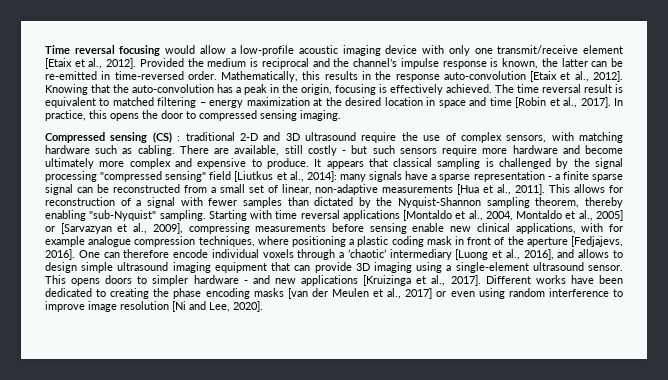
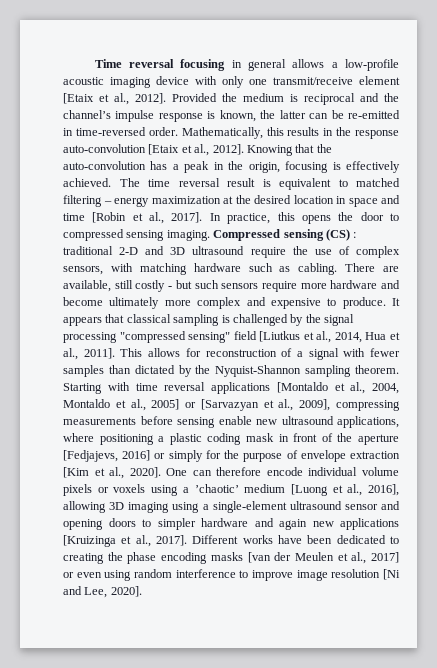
[165,45,226,54] would allow -> [231,59,325,71] in general allows
(341, 115) // -> (210, 235) none
[306,171,624,182] [45,184,480,195] 2014]: many signals have a sparse representation - a finite sparse signal can be reconstructed from a small set of linear, non-adaptive measurements [Hua -> [334,332,387,343] 2014, Hua
[535,197,624,208] [45,210,206,221] theorem, thereby enabling "sub-Nyquist" sampling. -> [355,365,399,374] theorem.
[476,223,623,234] [45,236,255,247] clinical applications, with for example analogue compression techniques, -> [281,416,399,428] ultrasound applications,
[45,249,75,260] 2016]. -> [122,450,401,462] [63,467,161,479] 2016] or simply for the purpose of envelope extraction [Kim et al., 2020].
[262,249,336,260] voxels through -> [361,467,399,476] [63,484,179,496] volume pixels or voxels using
[389,249,452,260] intermediary -> [244,484,286,493] medium
[557,249,623,258] [45,262,352,273] and allows to design simple ultrasound imaging equipment that can provide -> [63,501,106,513] allowing
[588,265,624,271] [45,275,101,286] sensor. This opens -> [344,501,400,510] [63,519,103,530] sensor and opening
[243,275,270,284] - and -> [254,518,307,530] and again

